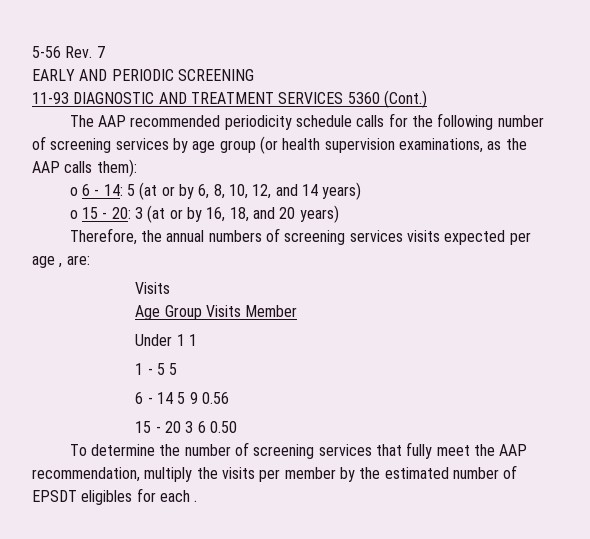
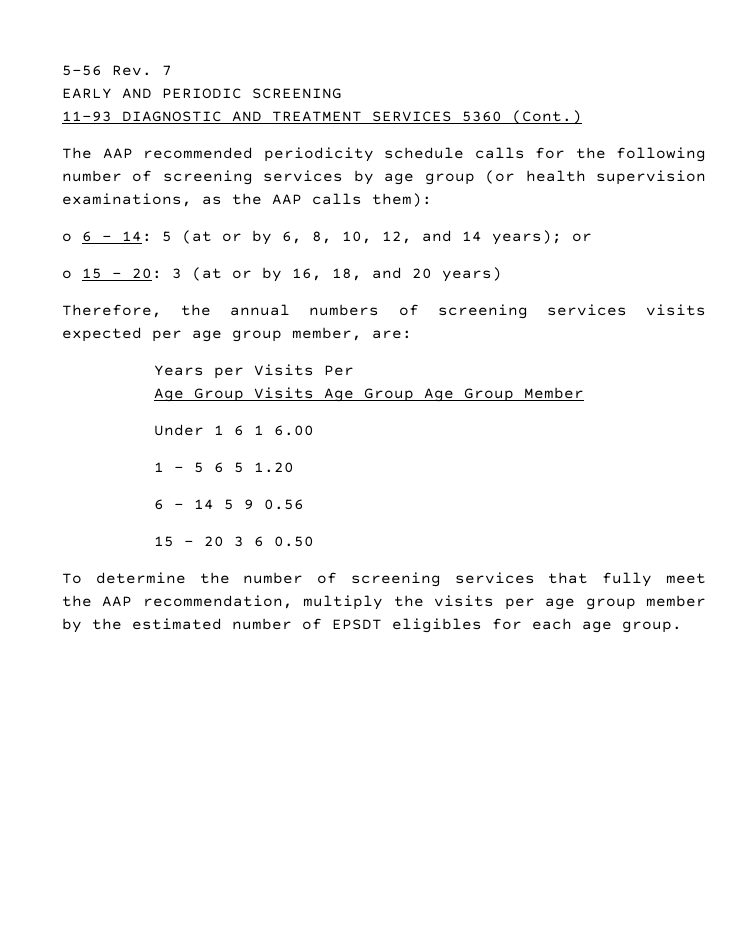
[322,182,362,200] years) -> [492,230,592,245] years); or
[58,263,63,268] , -> [232,327,362,342] group member,
[135,282,171,294] Visits -> [153,364,354,379] Years per Visits Per
(242, 311) none -> [323,388,514,402] Age Group Age Group
[189,334,198,346] 1 -> [233,425,314,436] 6 1 6.00
[169,363,178,375] 5 -> [213,462,294,473] 6 5 1.20
(281, 475) none -> [545,598,636,610] age group
[194,500,198,502] . -> [582,621,682,633] age group.

